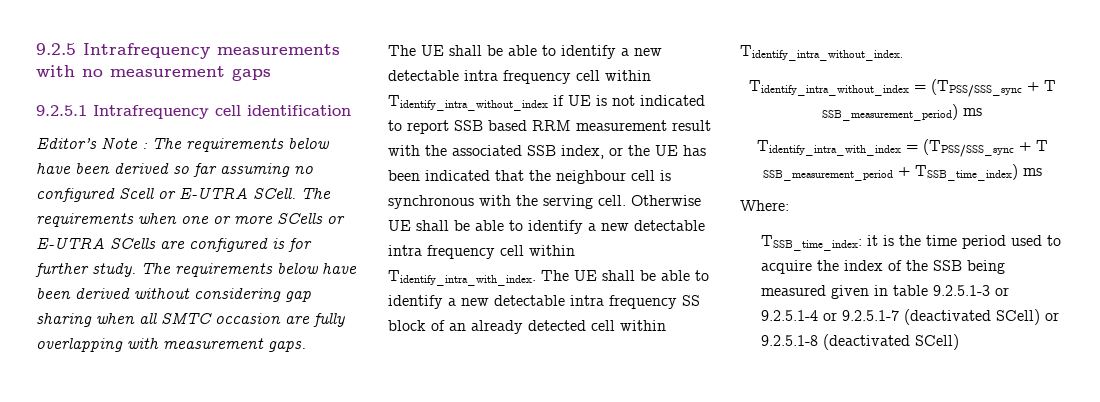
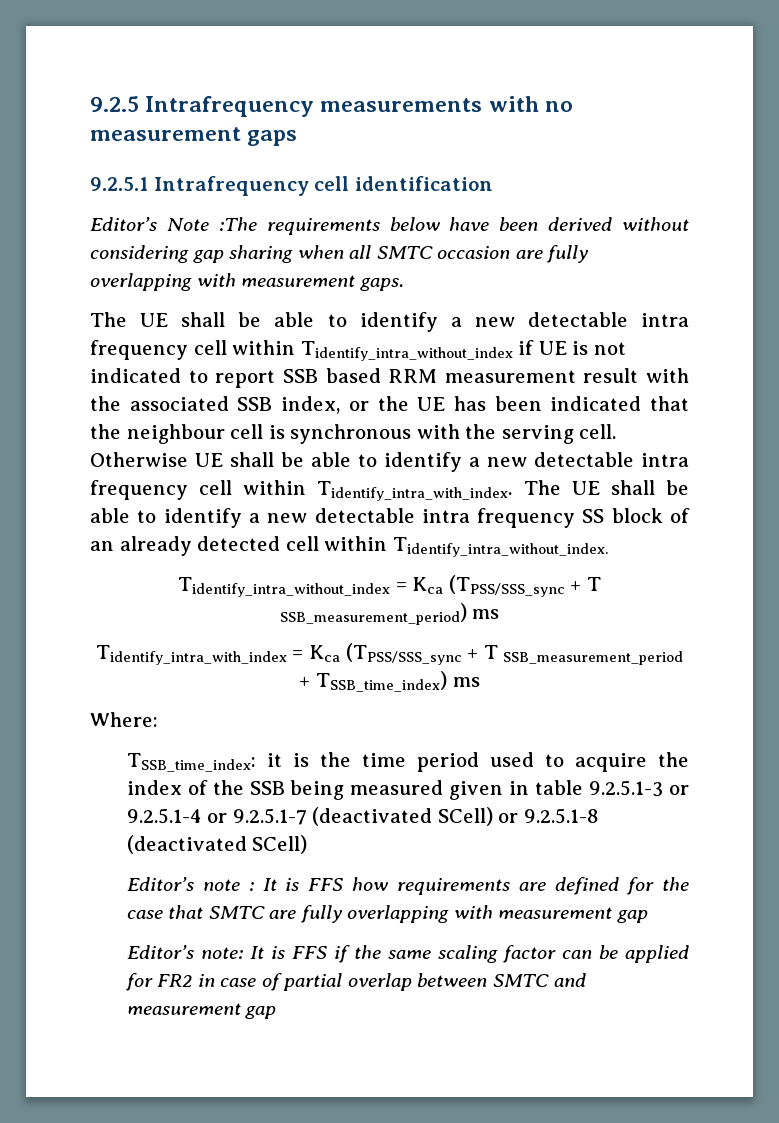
[142,138,330,152] [36,163,313,177] [36,187,331,202] [36,213,345,227] [36,237,312,252] [35,263,171,277] : The requirements below have been derived so far assuming no configured Scell or E-UTRA SCell. The requirements when one or more SCells or E-UTRA SCells are configured is for further study. The -> [218,217,257,231] :The
(926, 88) none -> [412,577,444,594] Kca
(918, 148) none -> [308,645,340,662] Kca
(959, 342) none -> [126,877,689,895] [126,905,648,923] [126,945,689,963] [125,973,586,991] [126,1003,277,1019] // Editor’s note : It is FFS how requirements are defined for the case that SMTC are fully overlapping with measurement gap // Editor’s note: It is FFS if the same scaling factor can be applied for FR2 in case of partial overlap between SMTC and measurement gap

